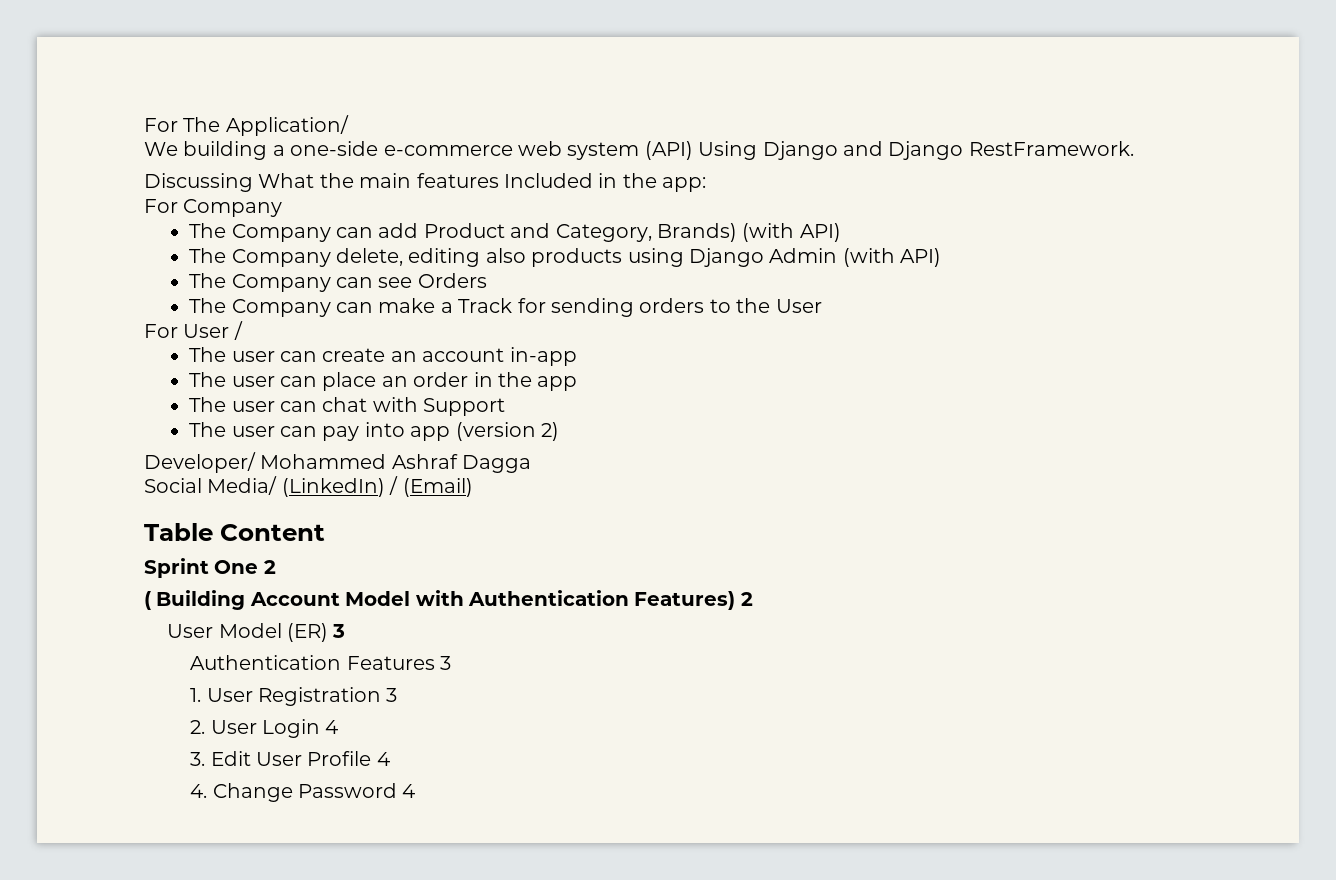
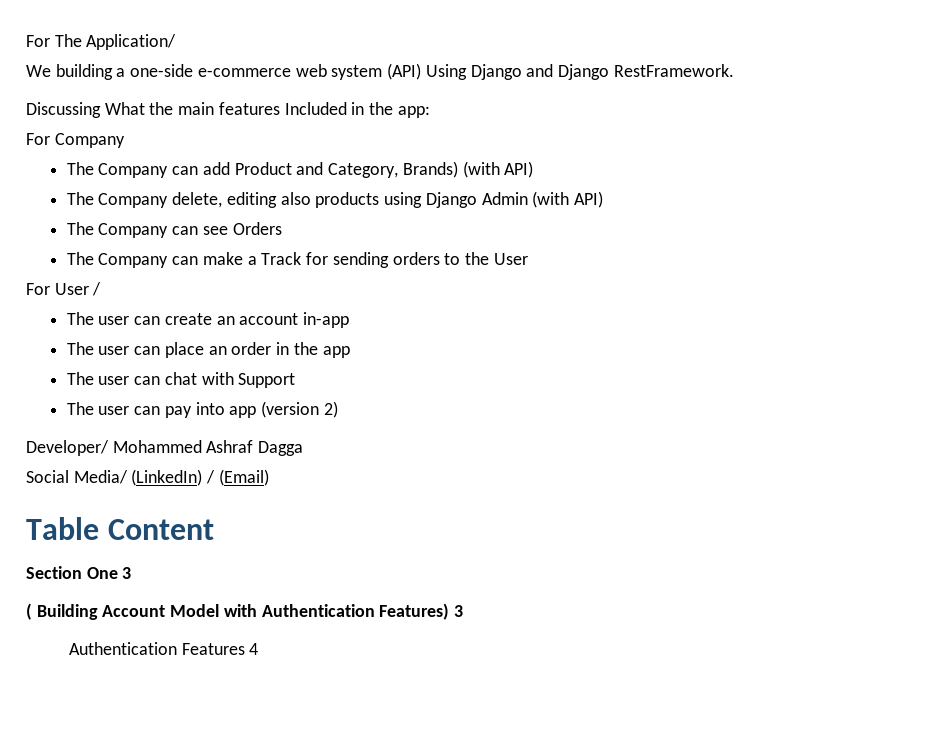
[144,558,276,578] Sprint One 2 -> [26,566,132,579] Section One 3
[740,592,753,606] [167,623,328,642] 2 // User Model (ER) -> (450, 611) none
[440,656,452,670] [190,687,398,706] [190,719,339,738] [190,751,390,766] [190,783,398,802] 3 // 1. User Registration 3 // 2. User Login 4 // 3. Edit User Profile 4 // 4. Change Password -> (245, 649) none

